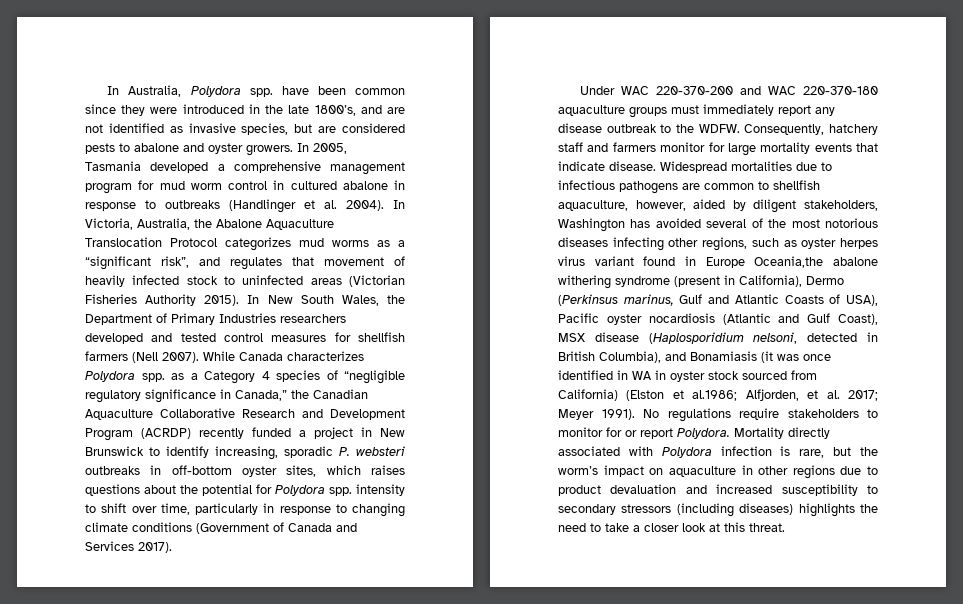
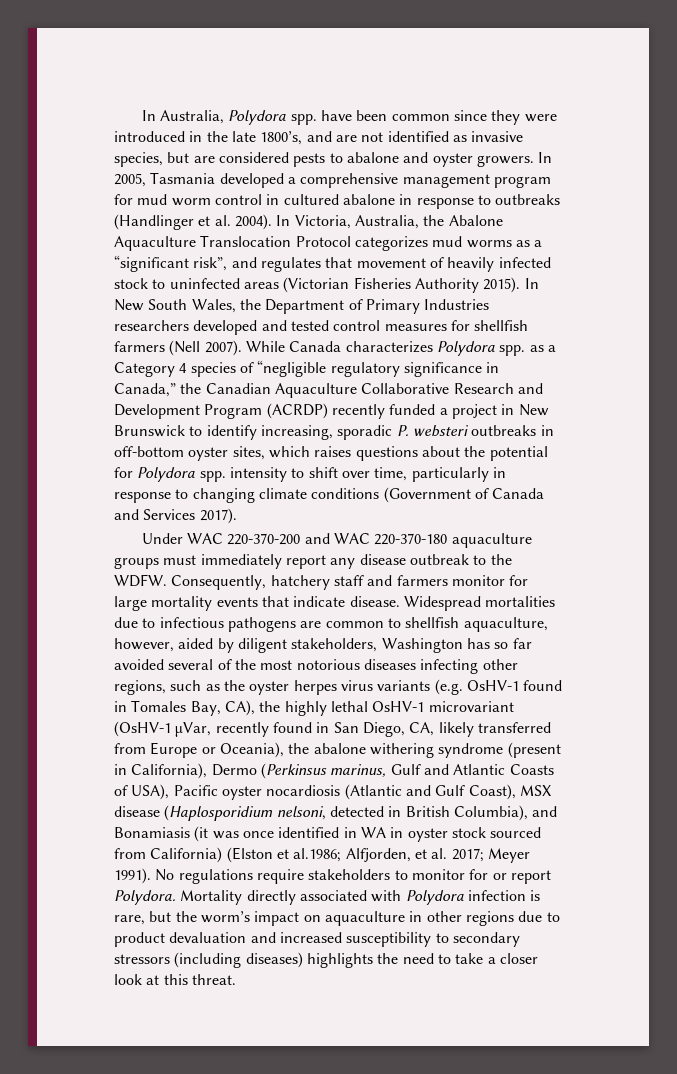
(651, 223) none -> [494,638,532,649] so far
(797, 243) none -> [223,680,245,691] the
[594,256,824,268] variant found in Europe Oceania,the -> [377,679,563,695] [114,700,514,716] [114,721,551,737] [114,742,310,758] variants (e.g. OsHV-1 found in Tomales Bay, CA), the highly lethal OsHV-1 microvariant (OsHV-1 µVar, recently found in San Diego, CA, likely transferred from Europe or Oceania), the

